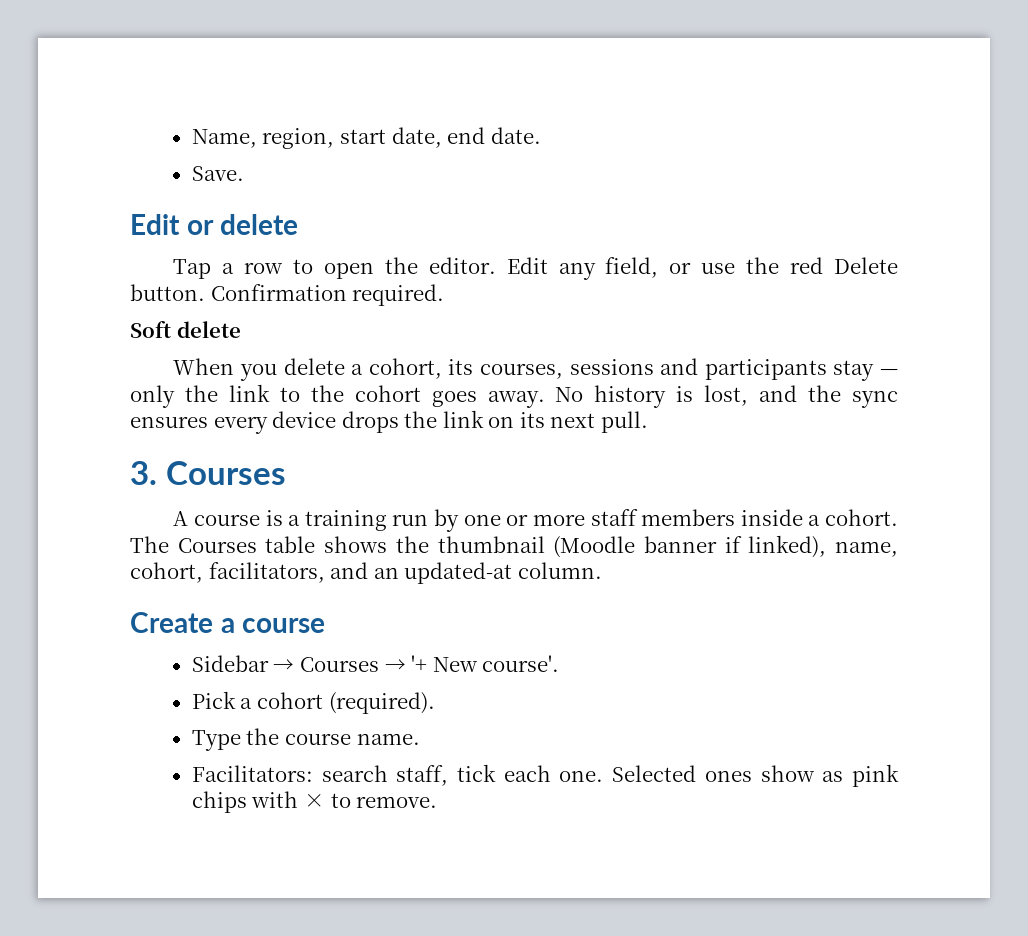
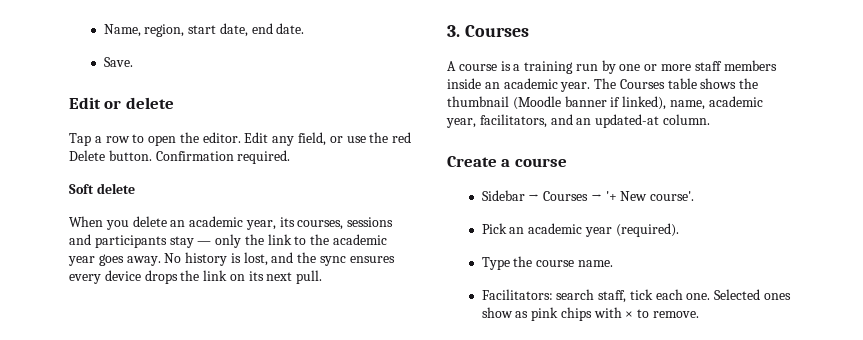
[351,358,442,379] a cohort, -> [170,216,276,230] an academic year,
[354,385,421,402] cohort -> [333,234,388,245] [68,256,95,266] academic year
[808,509,899,526] a cohort. -> [484,78,591,92] an academic year.
[130,562,203,583] cohort, -> [708,96,763,107] [446,118,476,128] academic year,
[240,692,323,709] a cohort -> [509,223,612,237] an academic year

